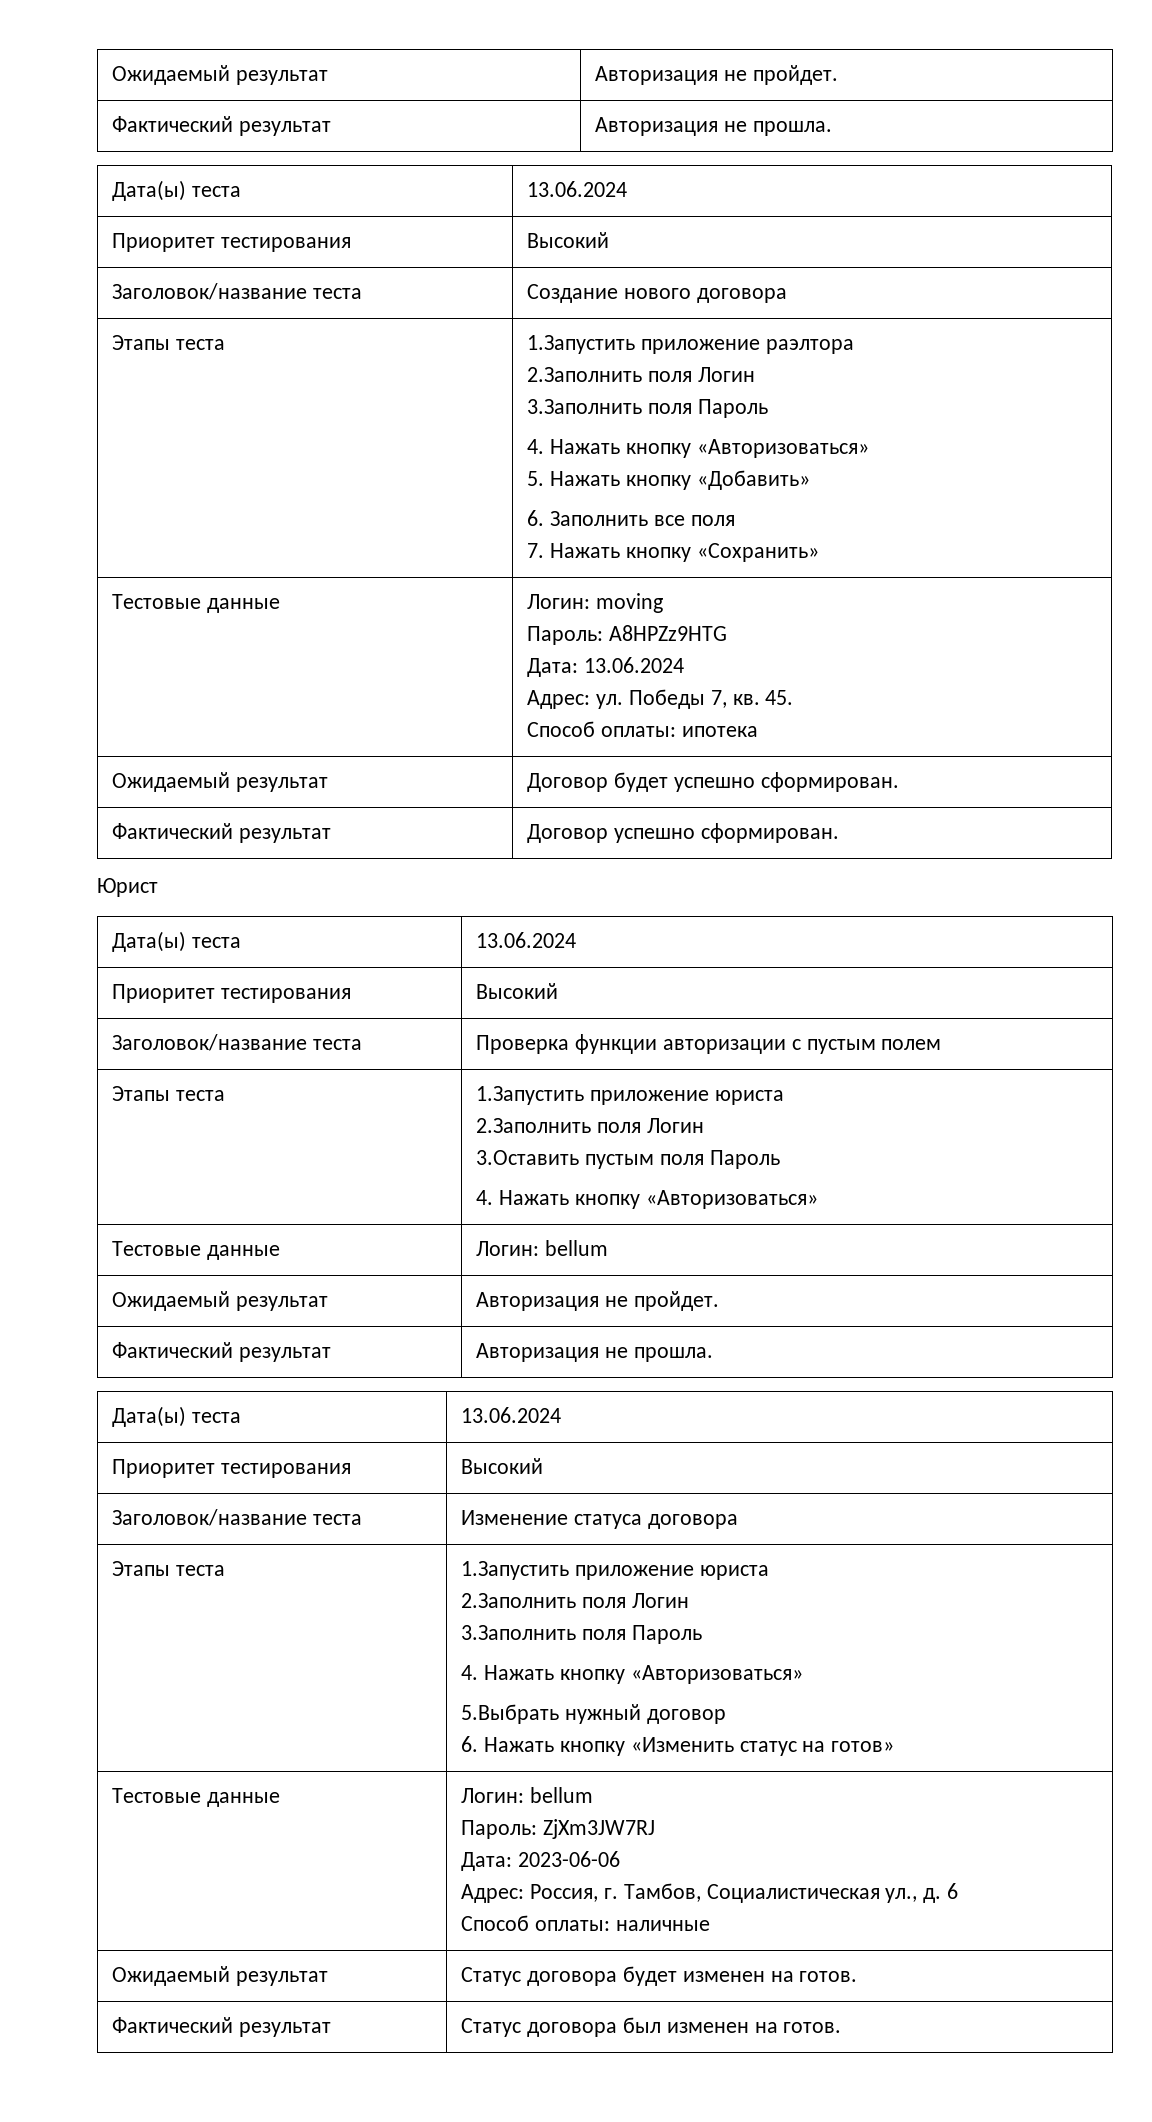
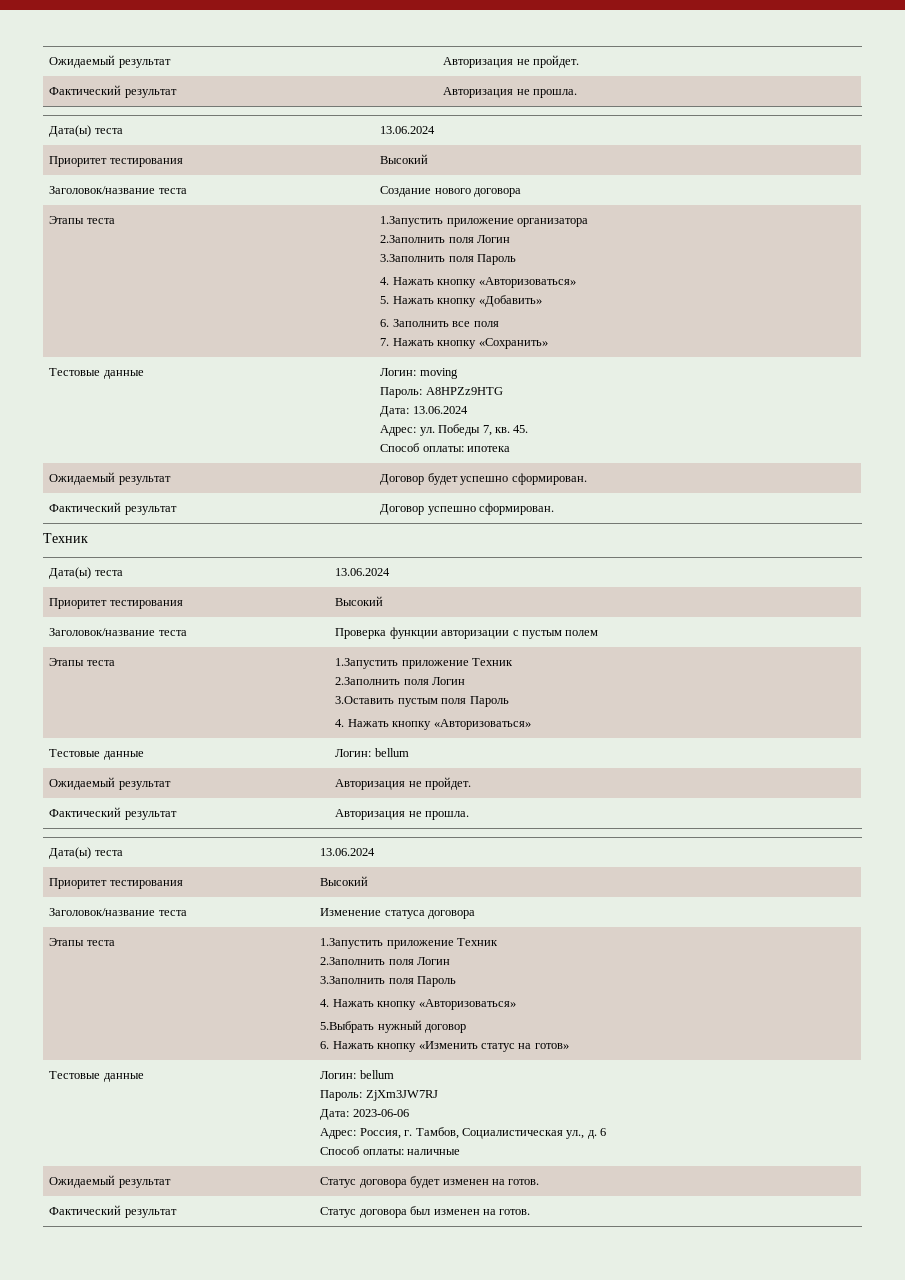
[765,339,854,354] раэлтора -> [517,218,589,227] организатора
[97,878,158,897] Юрист -> [43,533,88,543] Техник
[714,1090,784,1105] юриста -> [472,658,514,666] Техник
[699,1565,769,1580] юриста -> [457,938,499,946] Техник

